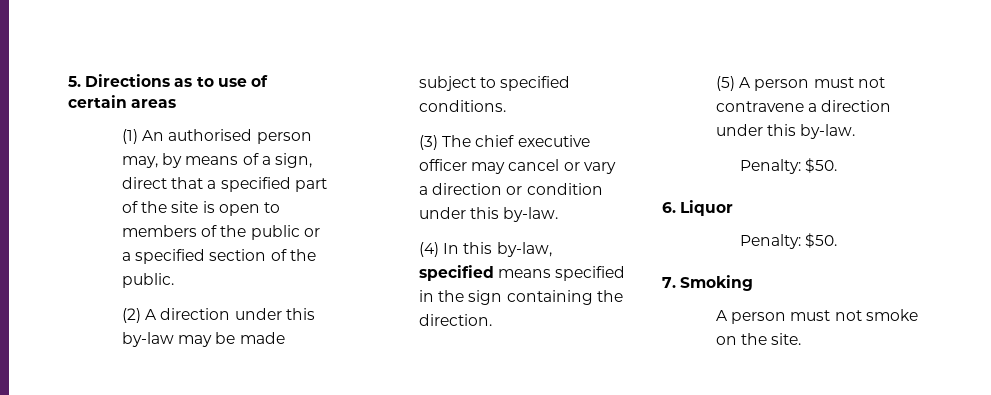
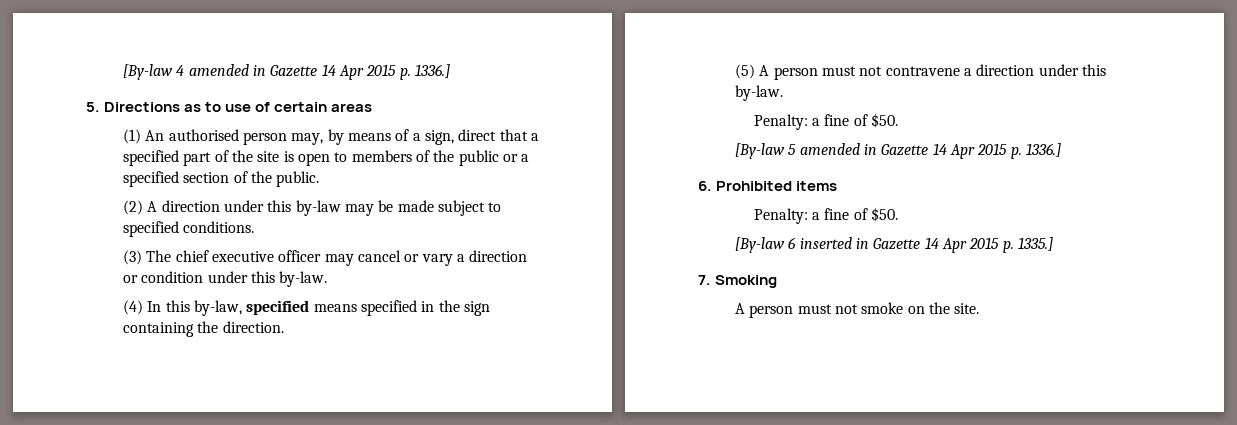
(68, 81) none -> [123,64,450,80] [By-law 4 amended in Gazette 14 Apr 2015 p. 1336.] //
[805,158,838,173] $50. -> [811,113,898,128] [735,143,1061,159] a fine of $50. // [By-law 5 amended in Gazette 14 Apr 2015 p. 1336.]
[680,200,734,216] [740,233,838,249] Liquor // Penalty: $50. -> [716,181,838,191] [753,207,898,224] [735,237,1053,253] Prohibited items // Penalty: a fine of $50. // [By-law 6 inserted in Gazette 14 Apr 2015 p. 1335.]

